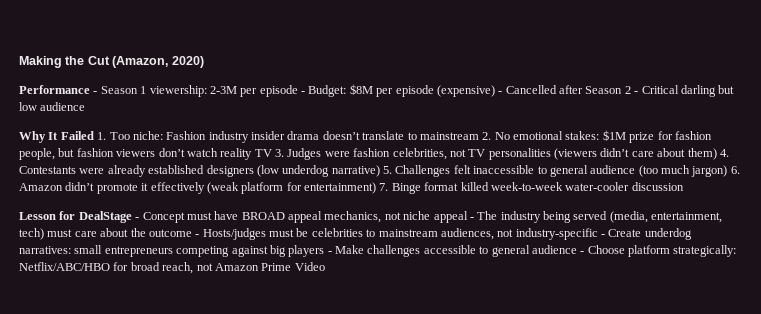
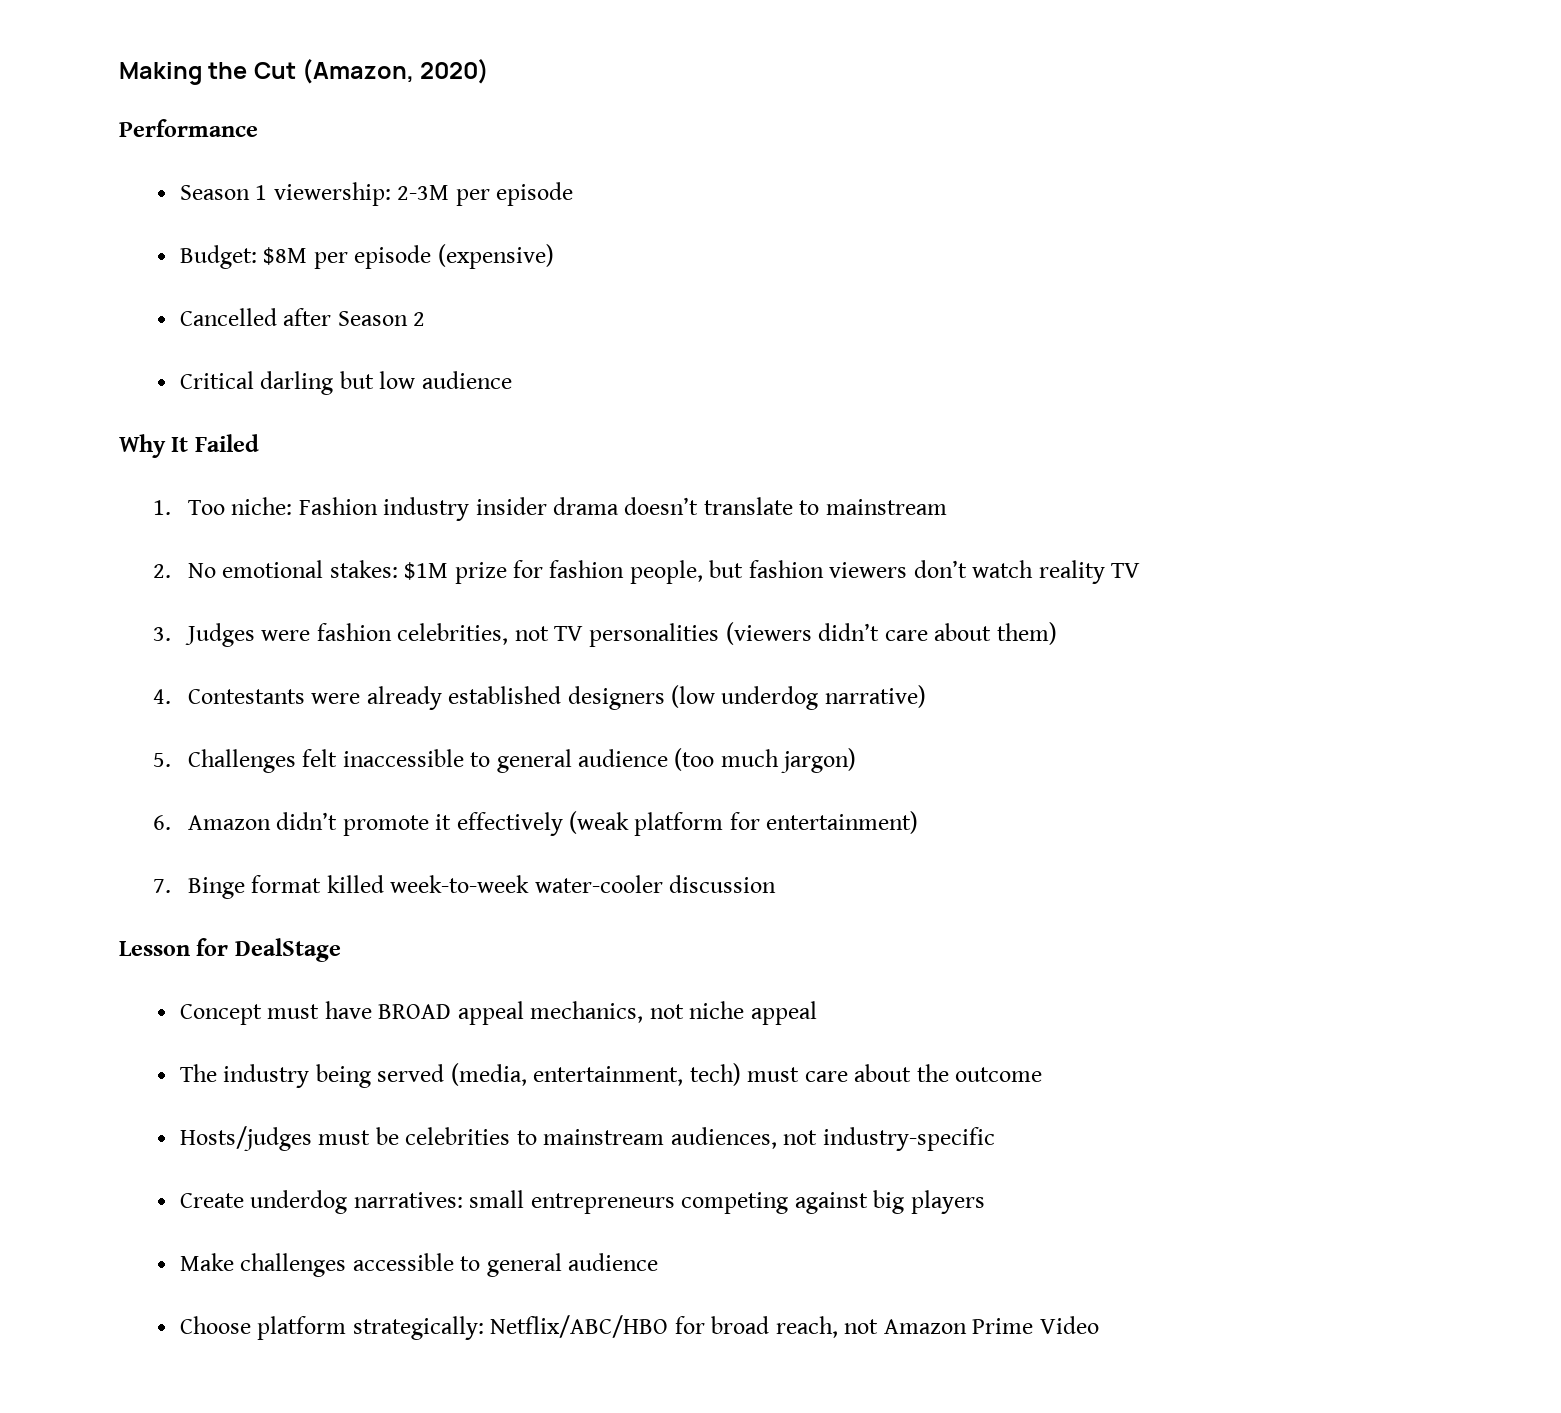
[93,91,98,94] - -> (258, 128) //
[301,91,305,94] - -> (574, 194) //
[498,91,503,94] - -> (554, 256) //
[634,91,639,94] - -> (426, 319) //
(94, 135) none -> (259, 443) //
(479, 136) none -> (947, 507) //
(272, 153) none -> (1141, 570) //
(717, 154) none -> (1057, 633) //
(380, 171) none -> (926, 696) //
(728, 171) none -> (857, 760) //
(376, 188) none -> (919, 822) //
[135,217,140,220] - -> (341, 950) //
[469,217,474,220] - -> (817, 1013) //
[195,234,200,237] - -> (1042, 1074) //
[601,234,605,237] - -> (995, 1139) //
[327,251,332,254] - -> (985, 1202) //
[580,251,585,254] - -> (659, 1262) //

